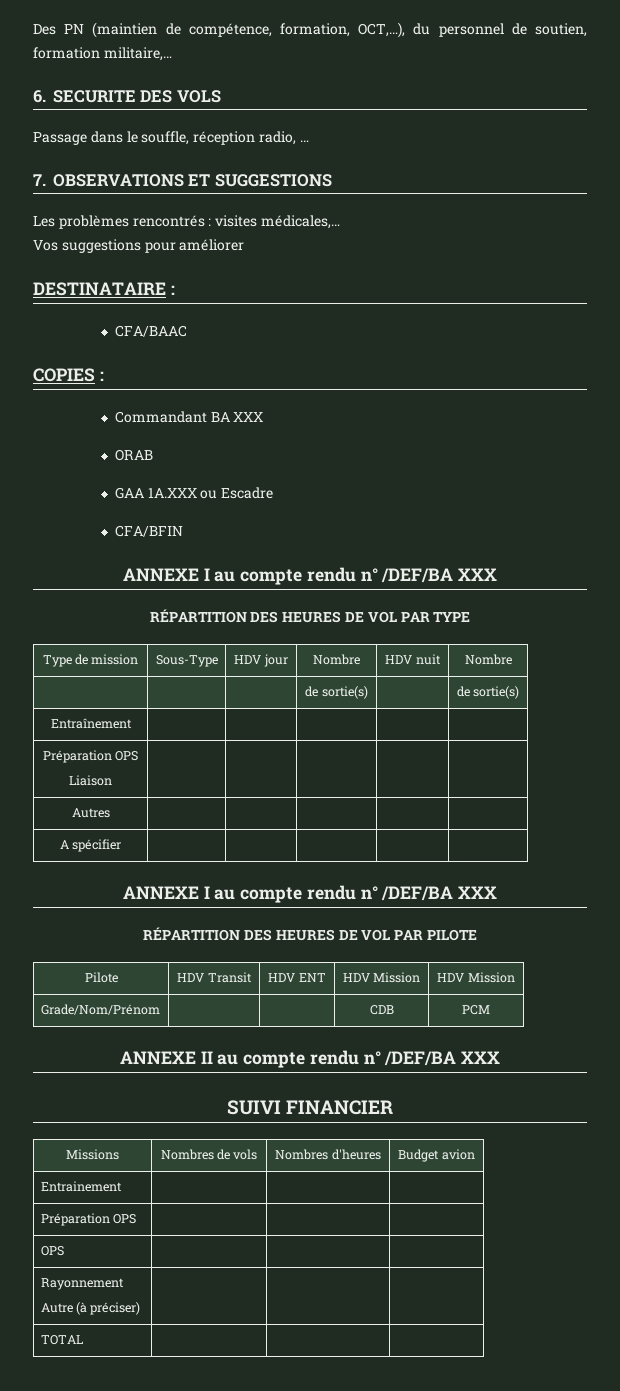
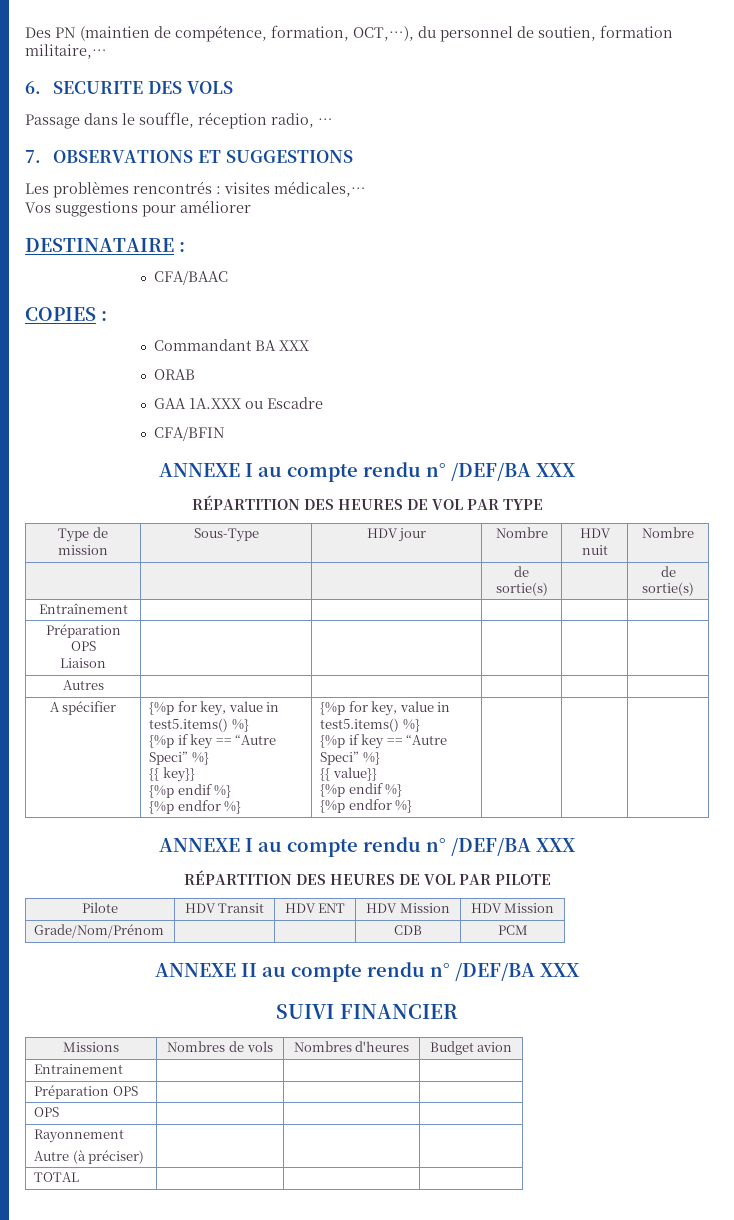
(122, 845) | -> [149,701,280,716] [149,718,249,732] [149,734,277,749] [149,751,209,765] [149,767,195,782] [149,784,232,798] [149,800,242,814] [320,701,451,716] [320,718,420,732] [320,734,448,749] [320,751,380,765] [320,767,377,781] [320,783,403,797] [320,799,413,813] {%p for key, value in test5.items() %} // {%p if key == “Autre Speci” %} // {{ key}} // {%p endif %} // {%p endfor %} | {%p for key, value in test5.items() %} // {%p if key == “Autre Speci” %} // {{ value}} // {%p endif %} // {%p endfor %}

